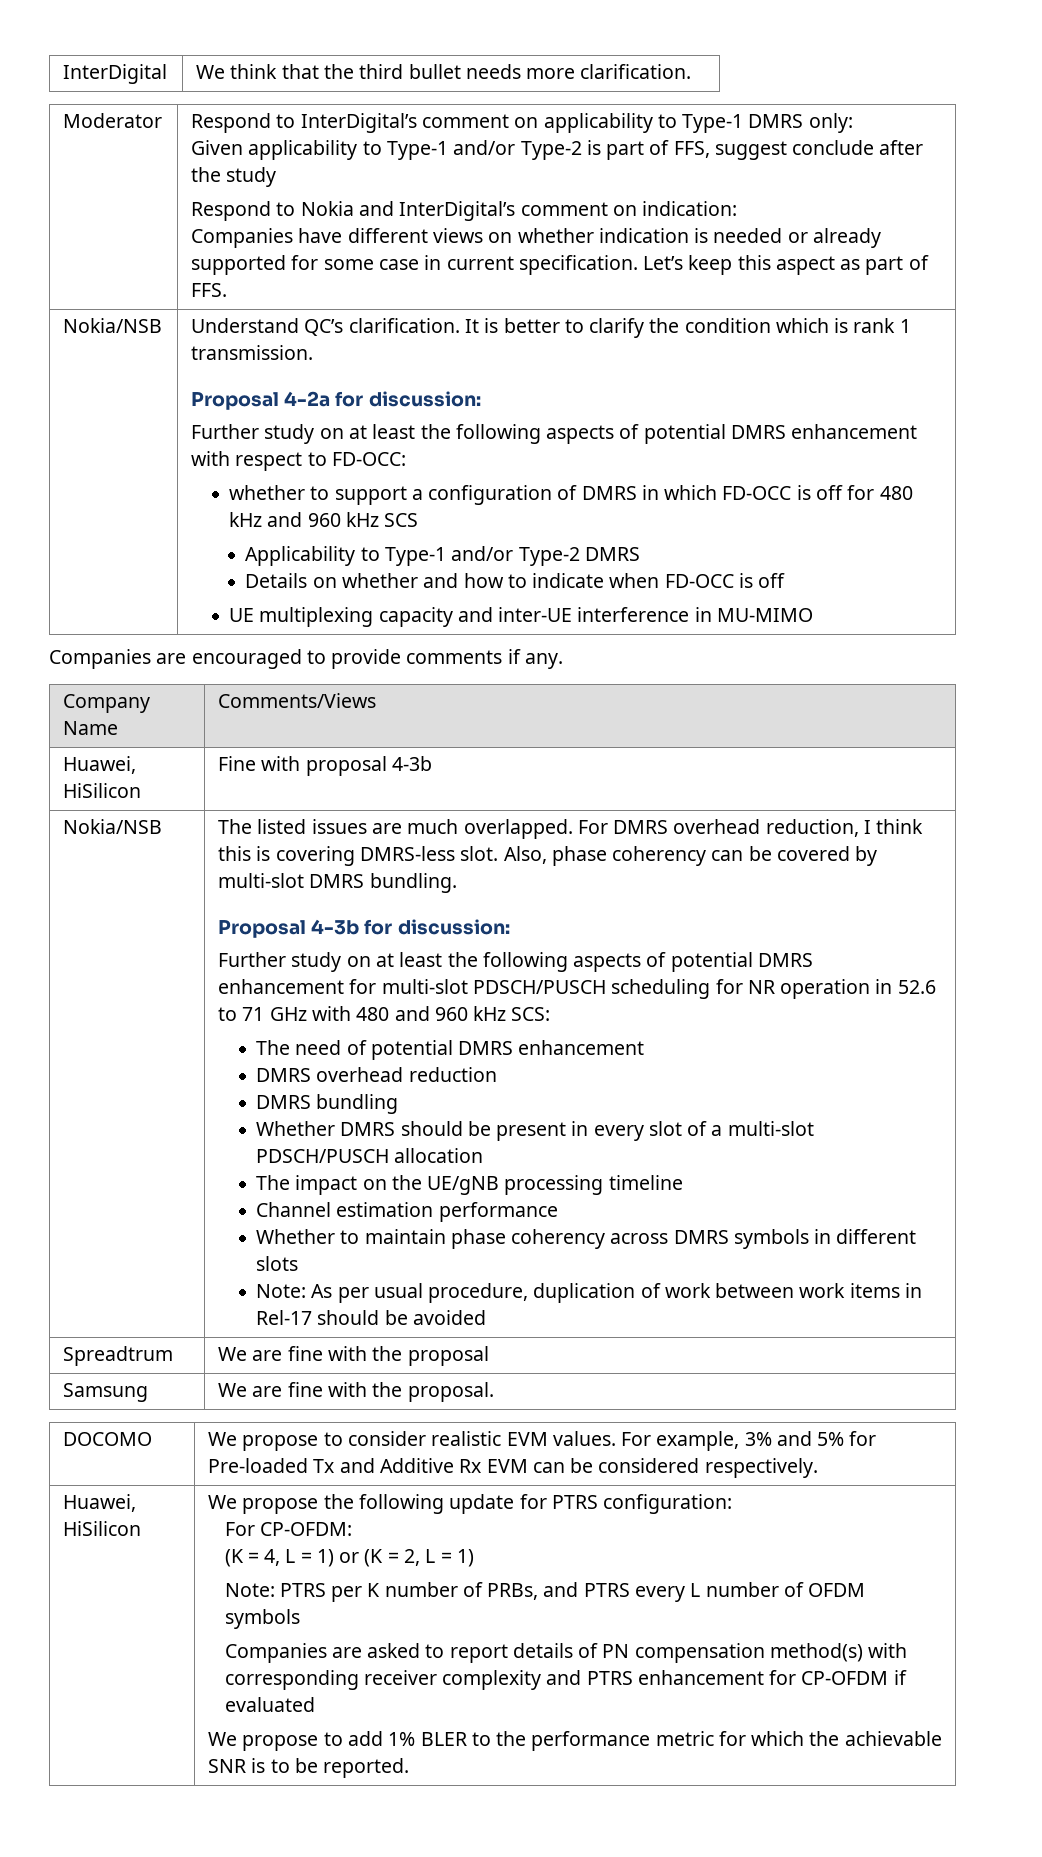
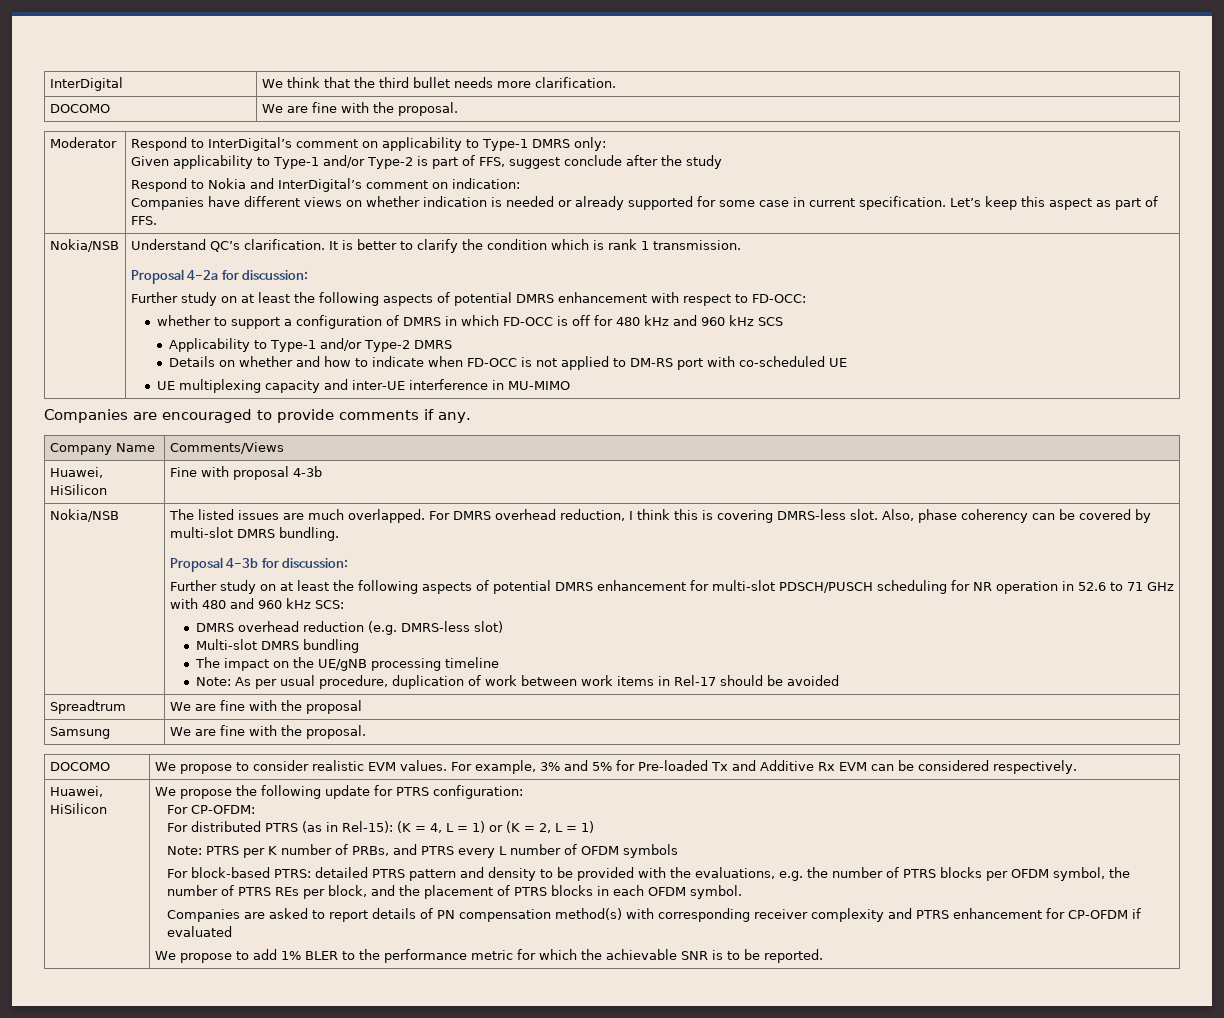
(692, 71) none -> [49,104,110,113] [261,102,458,116] // DOCOMO | We are fine with the proposal.
[758,573,786,588] off -> [536,356,848,370] not applied to DM-RS port with co-scheduled UE
[256,1040,645,1060] [256,1067,497,1082] [256,1094,399,1114] [256,1121,814,1141] [256,1148,484,1163] The need of potential DMRS enhancement // DMRS overhead reduction // DMRS bundling // Whether DMRS should be present in every slot of a multi-slot PDSCH/PUSCH allocation -> [196,621,504,635] [196,639,360,653] DMRS overhead reduction (e.g. DMRS-less slot) // Multi-slot DMRS bundling
[256,1202,558,1222] [256,1229,917,1249] [256,1256,299,1271] // Channel estimation performance // Whether to maintain phase coherency across DMRS symbols in different slots -> (500, 662) none
(352, 1529) none -> [166,821,393,833] For distributed PTRS (as in Rel-15):
(300, 1619) none -> [166,867,1130,881] [166,885,742,899] // For block-based PTRS: detailed PTRS pattern and density to be provided with the evaluations, e.g. the number of PTRS blocks per OFDM symbol, the number of PTRS REs per block, and the placement of PTRS blocks in each OFDM symbol.

